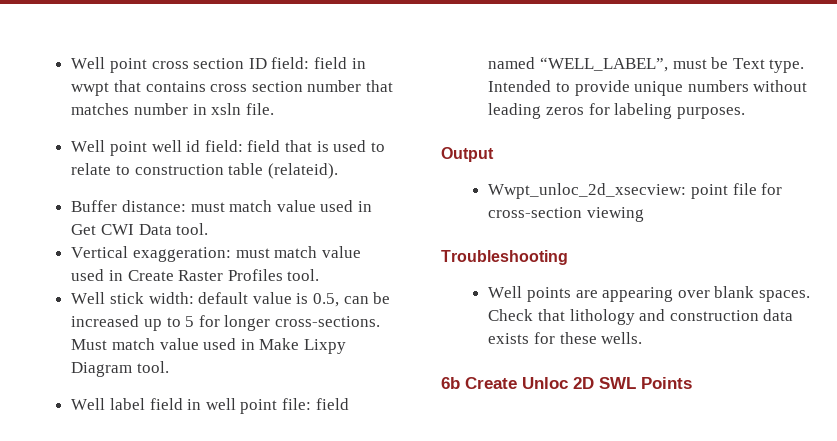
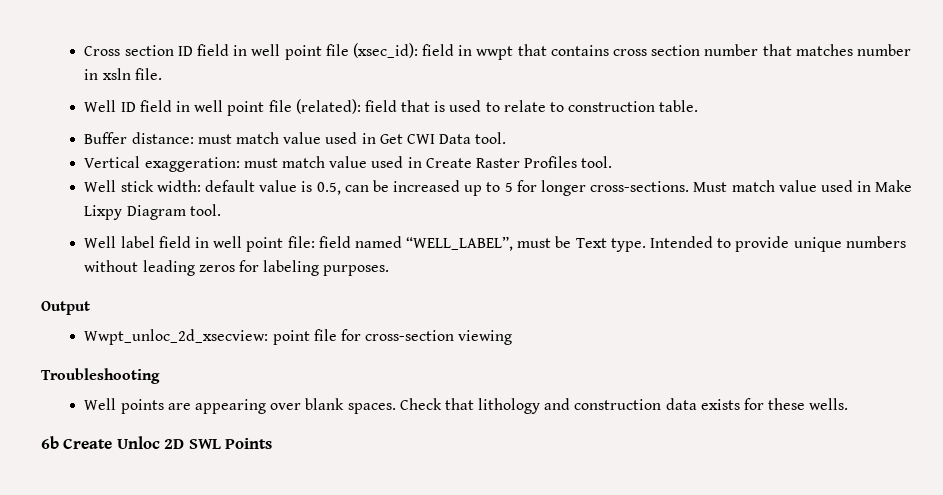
[71,57,310,73] Well point cross section ID field: -> [84,43,418,60] Cross section ID field in well point file (xsec_id):
[110,140,243,156] point well id field: -> [120,99,361,116] ID field in well point file (related):
[228,163,338,179] table (relateid). -> [659,100,699,112] table.

